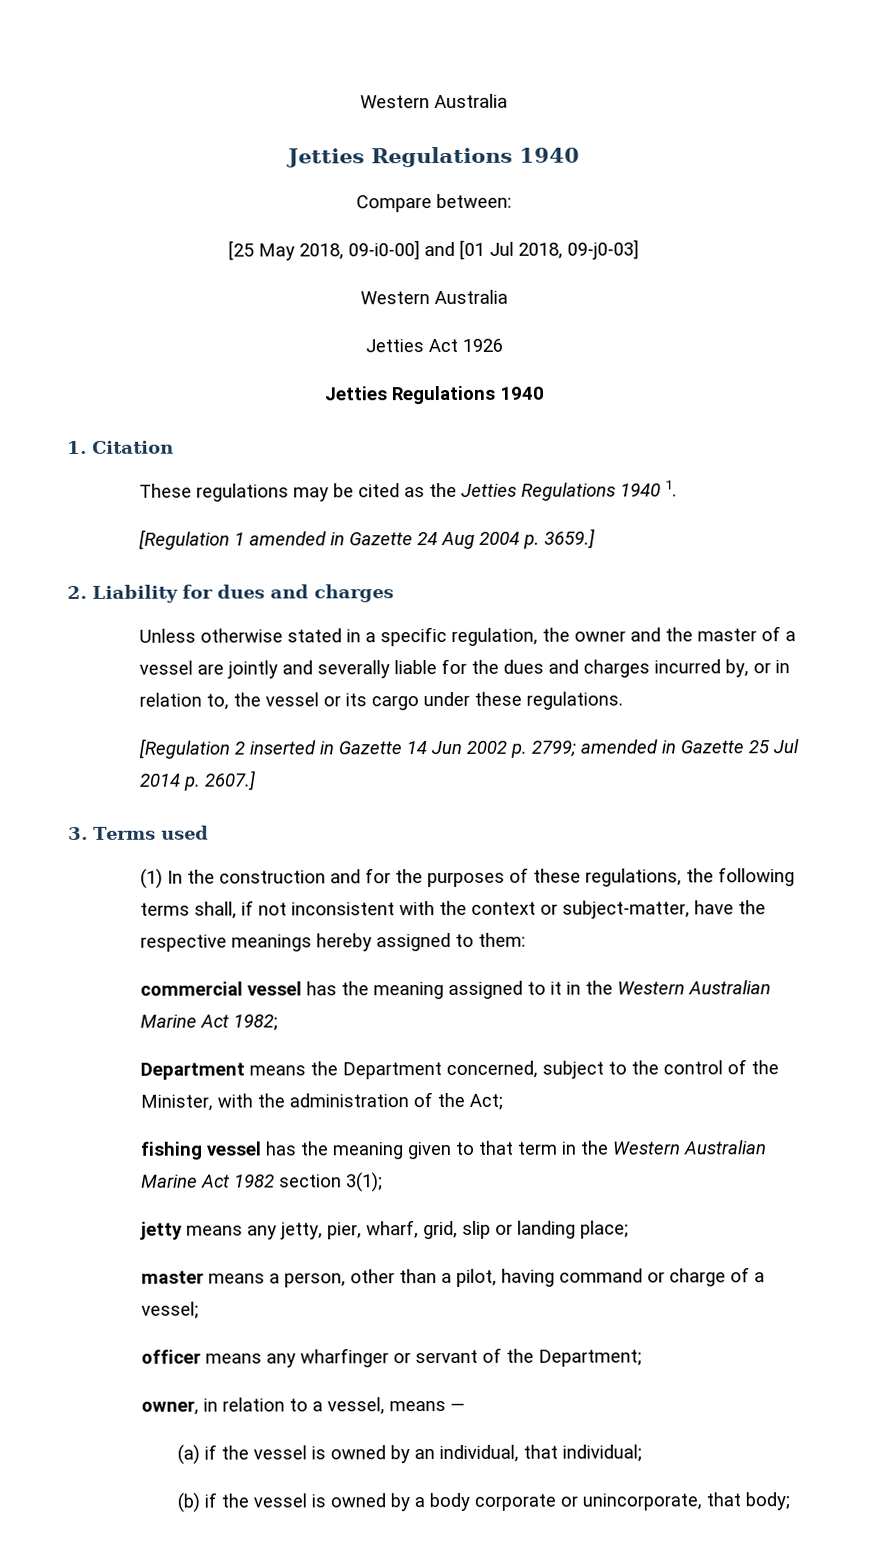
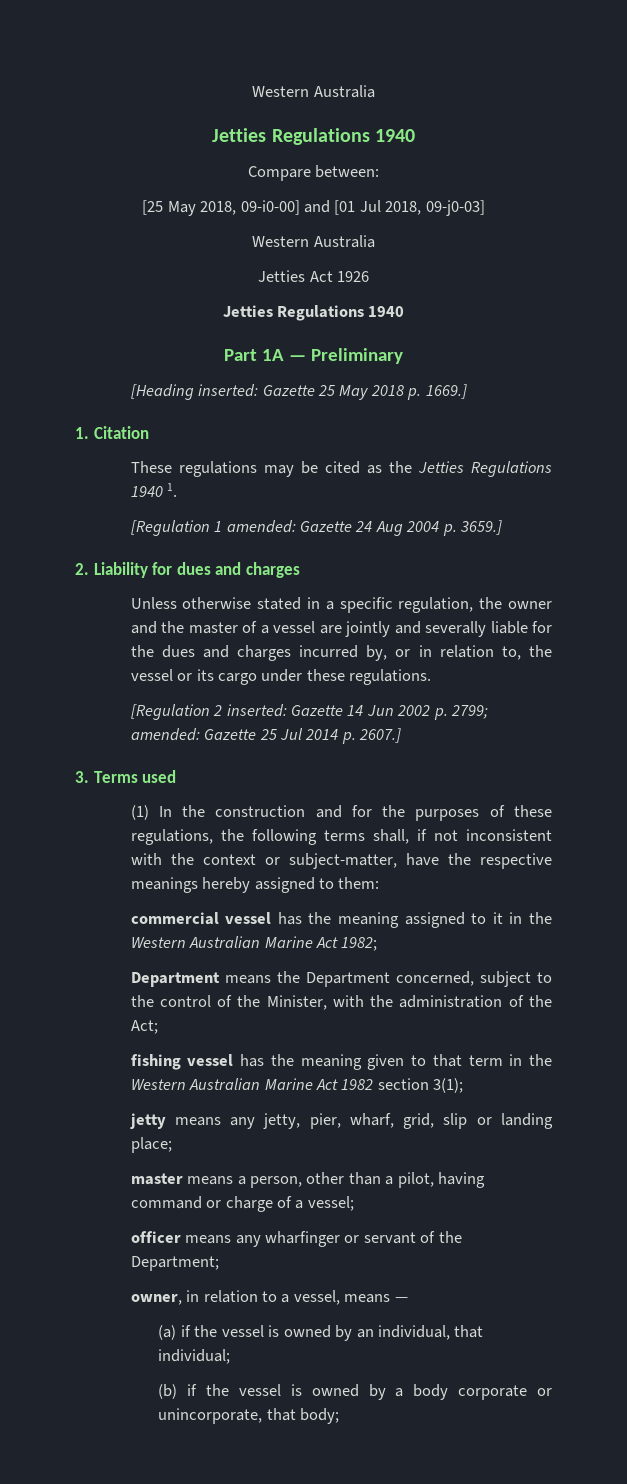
(545, 393) none -> [224,348,403,364] [130,384,467,400] // Part 1A — Preliminary // [Heading inserted: Gazette 25 May 2018 p. 1669.]
[248,531,345,546] amended in -> [226,520,296,533] amended:
[248,740,334,755] inserted in -> [226,704,287,717] inserted:
[579,739,676,754] amended in -> [130,728,200,741] amended:

